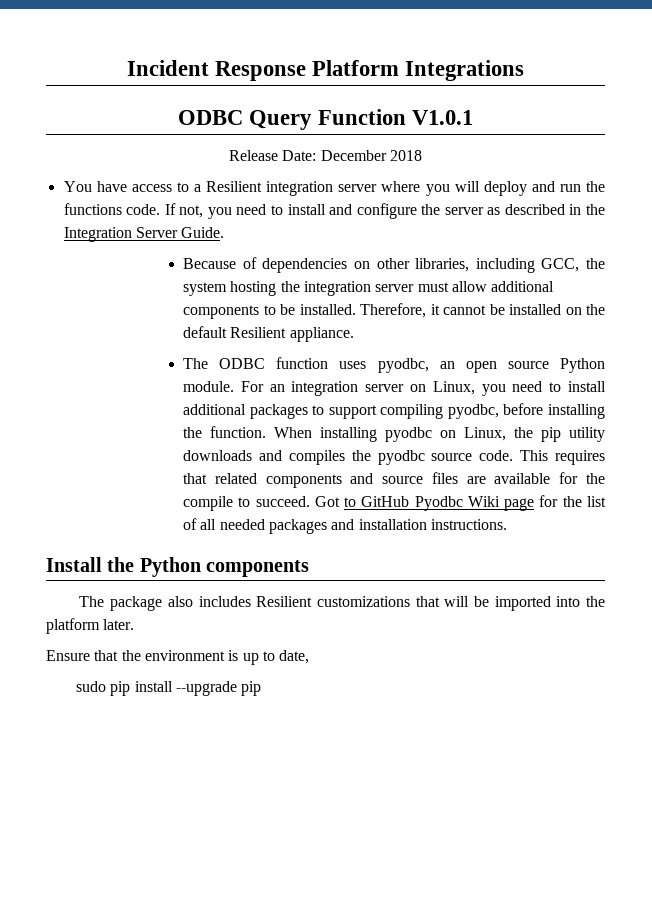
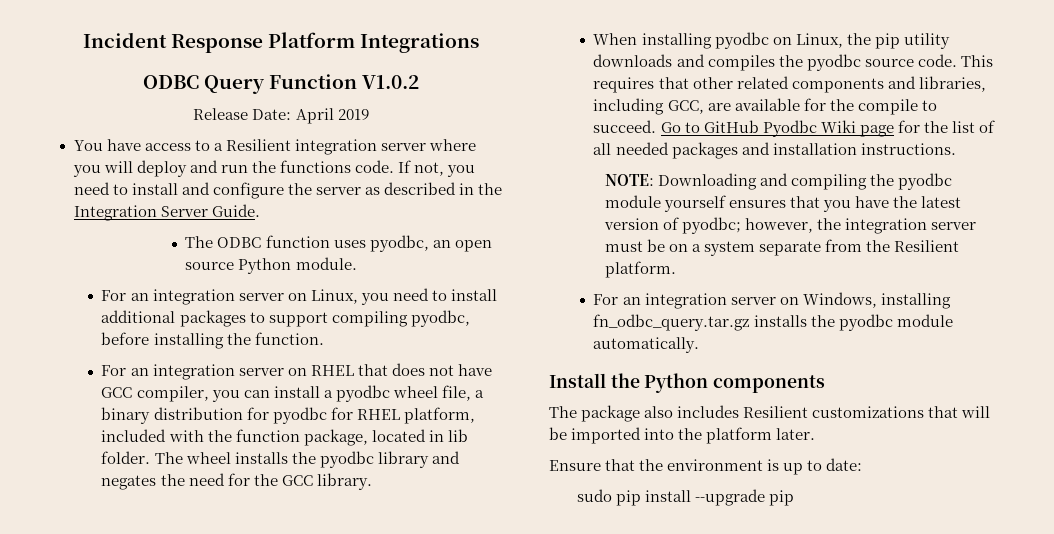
[411,110,473,125] V1.0.1 -> [362,75,420,89] V1.0.2
[320,150,422,161] December 2018 -> [295,108,369,124] April 2019
[183,257,605,273] [183,281,555,296] [183,303,605,319] [183,326,354,342] // Because of dependencies on other libraries, including GCC, the system hosting the integration server must allow additional components to be installed. Therefore, it cannot be installed on the default Resilient appliance. -> (260, 210) none
(235, 386) none -> (357, 263) //
(267, 432) none -> [101,363,492,380] [101,385,484,402] [101,407,475,424] [101,429,468,446] [101,451,460,468] [101,473,372,490] // For an integration server on RHEL that does not have GCC compiler, you can install a pyodbc wheel file, a binary distribution for pyodbc for RHEL platform, included with the function package, located in lib folder. The wheel installs the pyodbc library and negates the need for the GCC library. //
(208, 478) none -> [692,77,733,89] other
[382,472,458,484] source files -> [918,76,986,92] [593,98,704,115] libraries, including GCC,
[314,496,340,507] Got -> [660,122,681,133] Go
(508, 524) none -> [604,173,953,190] [604,195,962,212] [603,217,977,234] [604,239,960,256] [604,261,676,278] [593,292,951,309] [593,314,953,331] [593,337,700,353] // NOTE: Downloading and compiling the pyodbc module yourself ensures that you have the latest version of pyodbc; however, the integration server must be on a system separate from the Resilient platform. // For an integration server on Windows, installing fn_odbc_query.tar.gz installs the pyodbc module automatically.
[279,650,310,664] date, -> [826,458,863,471] date:

